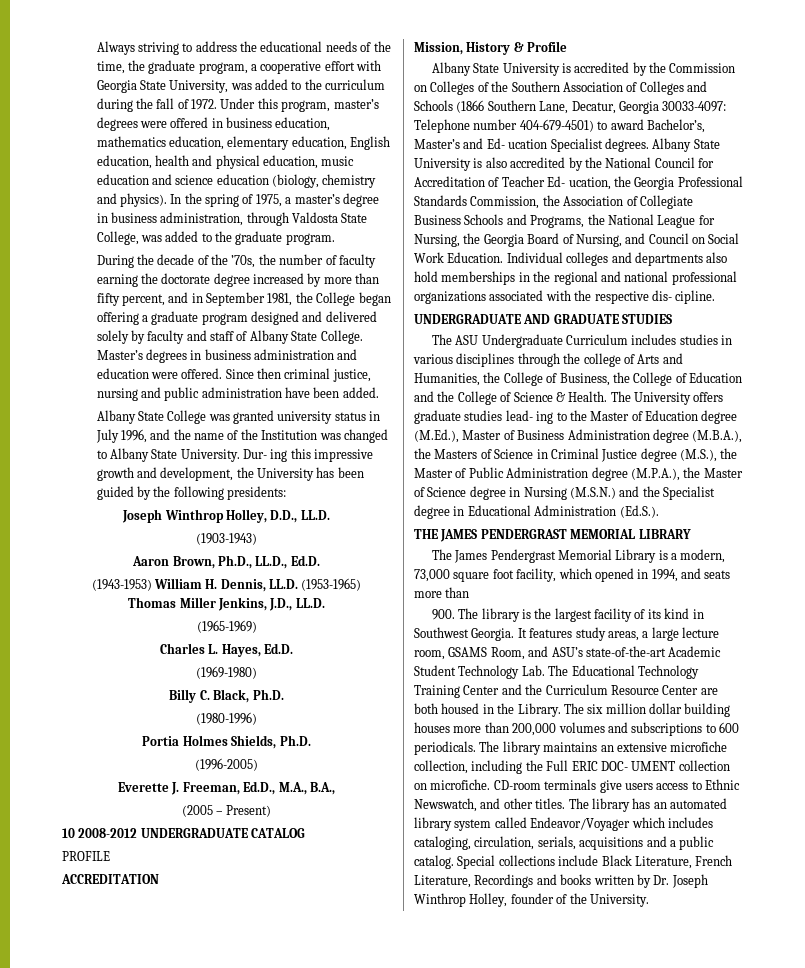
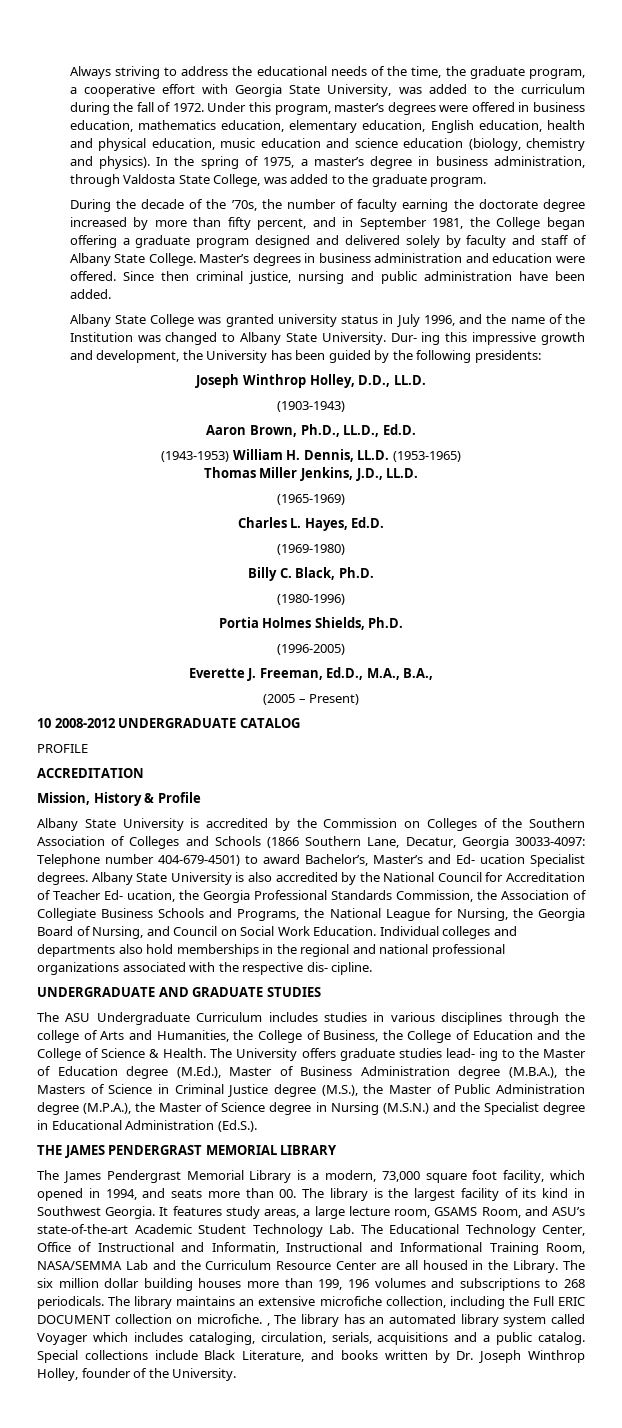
[431,609,455,620] // 900. -> [279,1189,297,1198] 00.
[414,685,500,698] Training Center -> [542,1225,585,1236] [37,1242,585,1255] [37,1260,148,1270] Center, Office of Instructional and Informatin, Instructional and Informational Training Room, NASA/SEMMA Lab
[414,703,438,714] both -> [404,1260,418,1270] all
[512,723,557,736] 200,000 -> [318,1279,369,1290] 199, 196
[719,722,739,733] 600 -> [564,1279,586,1288] 268
[600,761,676,771] DOC- UMENT -> [37,1315,111,1324] DOCUMENT
[493,779,740,793] [414,798,566,812] CD-room terminals give users access to Ethnic Newswatch, and other titles. -> [266,1323,270,1326] ,
[530,817,631,831] Endeavor/Voyager -> [37,1333,88,1345] Voyager
[695,855,733,866] [414,874,534,888] French Literature, Recordings -> (305, 1356) none

